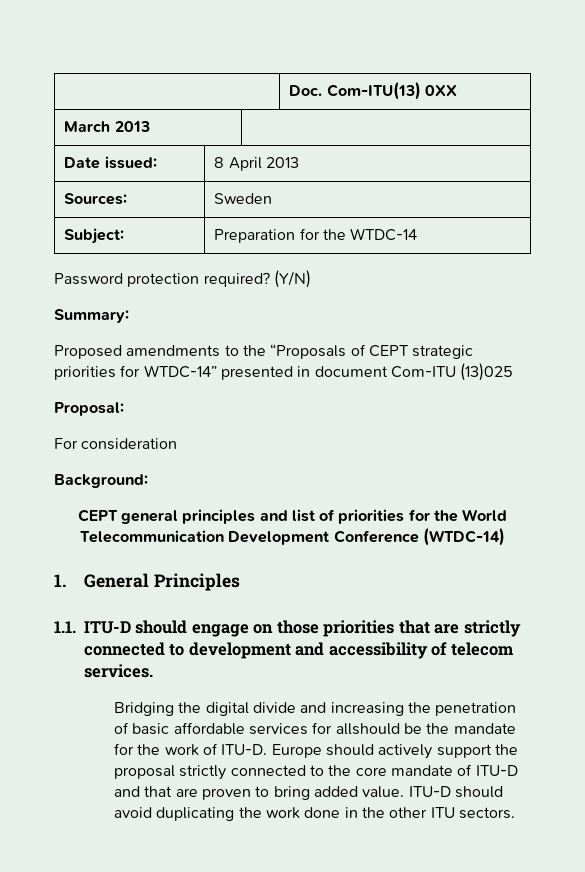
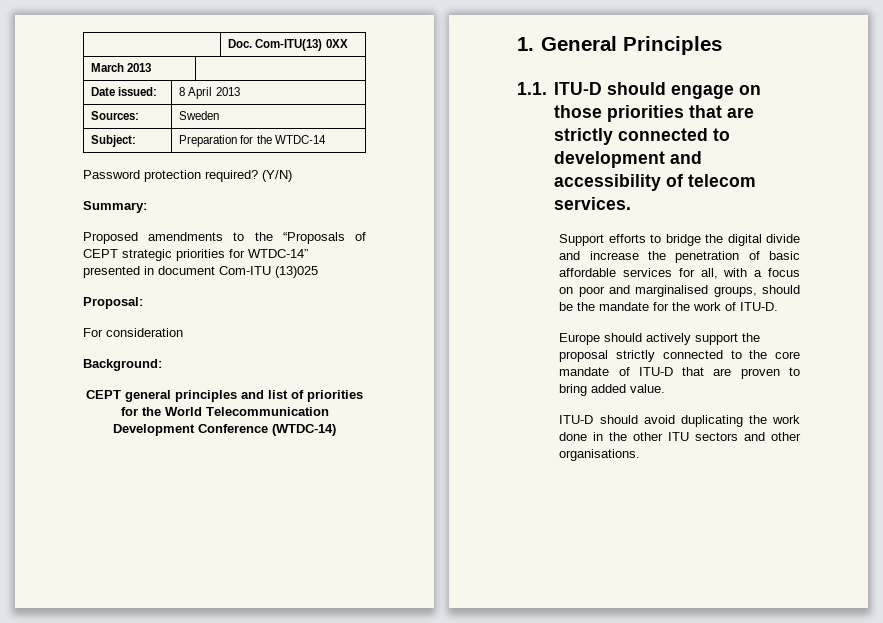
[113,702,174,716] Bridging -> [559,234,701,246] Support efforts to bridge
[330,702,404,716] increasing -> [589,251,639,260] increase
[335,723,400,735] allshould -> [700,268,800,279] [559,285,800,297] all, with a focus on poor and marginalised groups, should
(268, 749) none -> (779, 306) //
[113,786,140,797] and -> (673, 371) none
(405, 792) none -> (666, 388) //
[458,807,515,819] sectors. -> [695,432,801,441] [559,449,641,461] sectors and other organisations.

